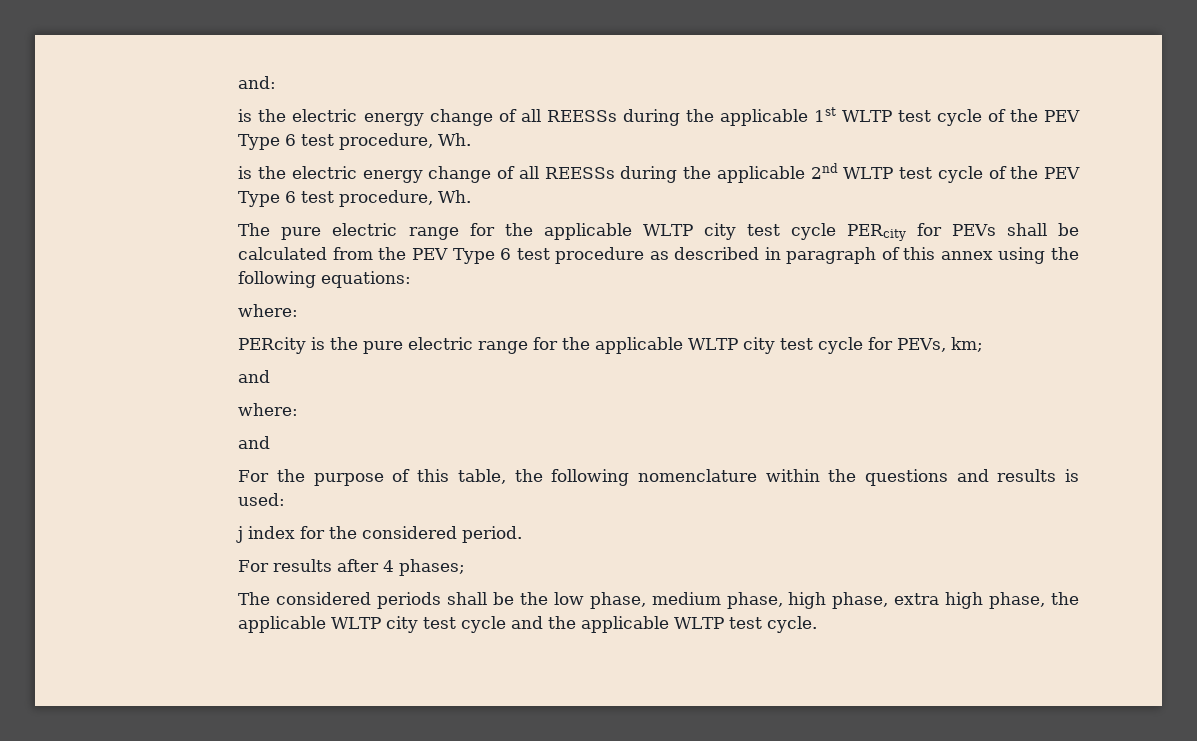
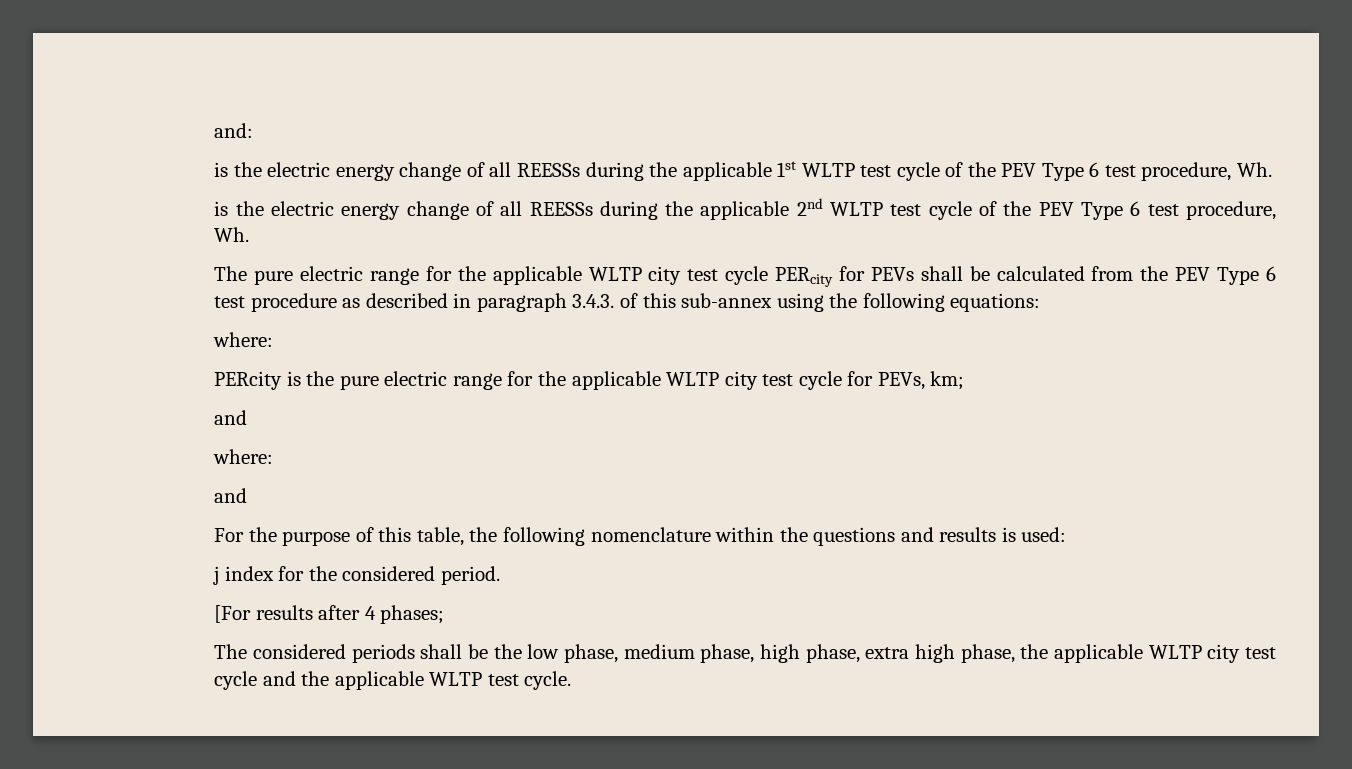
[881,247,993,260] of this annex -> [572,293,773,308] 3.4.3. of this sub-annex
[238,560,270,572] For -> [214,605,252,623] [For

